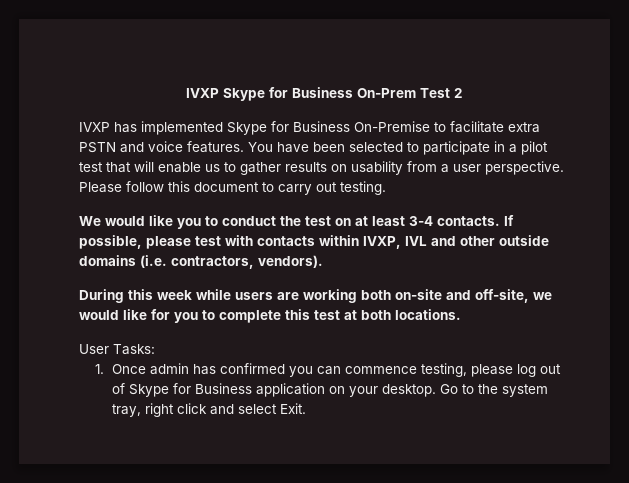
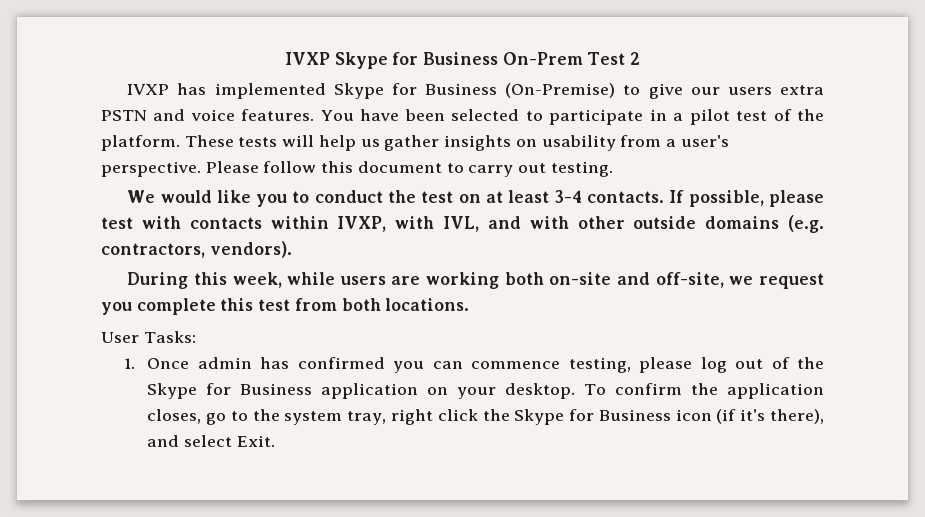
[354,121,504,133] On-Premise to facilitate -> [505,83,772,99] (On-Premise) to give our users
[106,161,327,175] that will enable us to gather results -> [773,109,825,121] [101,135,512,151] of the platform. These tests will help us gather insights
[453,164,481,172] user -> [680,135,729,147] user's
[405,236,456,246] IVL and -> [395,216,569,232] with IVL, and with
[140,255,167,268] (i.e. -> [788,215,825,233] (e.g.
[157,290,192,300] week -> [232,272,282,288] week,
[79,309,215,323] would like for you to -> [758,273,824,289] [101,302,132,315] request you
[344,310,357,320] at -> [294,298,337,311] from
(125, 388) none -> [797,357,824,369] the
[439,384,458,394] Go -> [584,383,824,399] [147,409,227,425] To confirm the application closes, go
(207, 408) none -> [482,409,824,425] the Skype for Business icon (if it's there),

